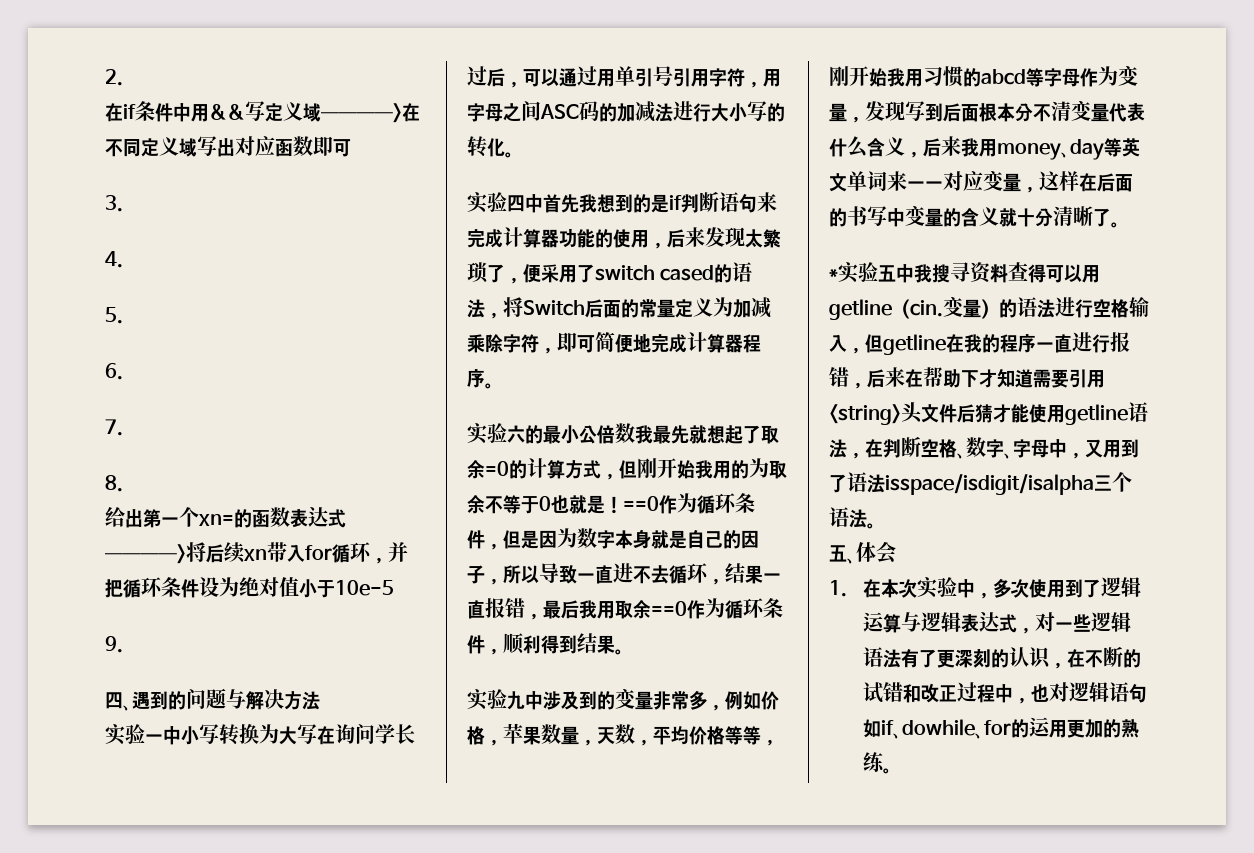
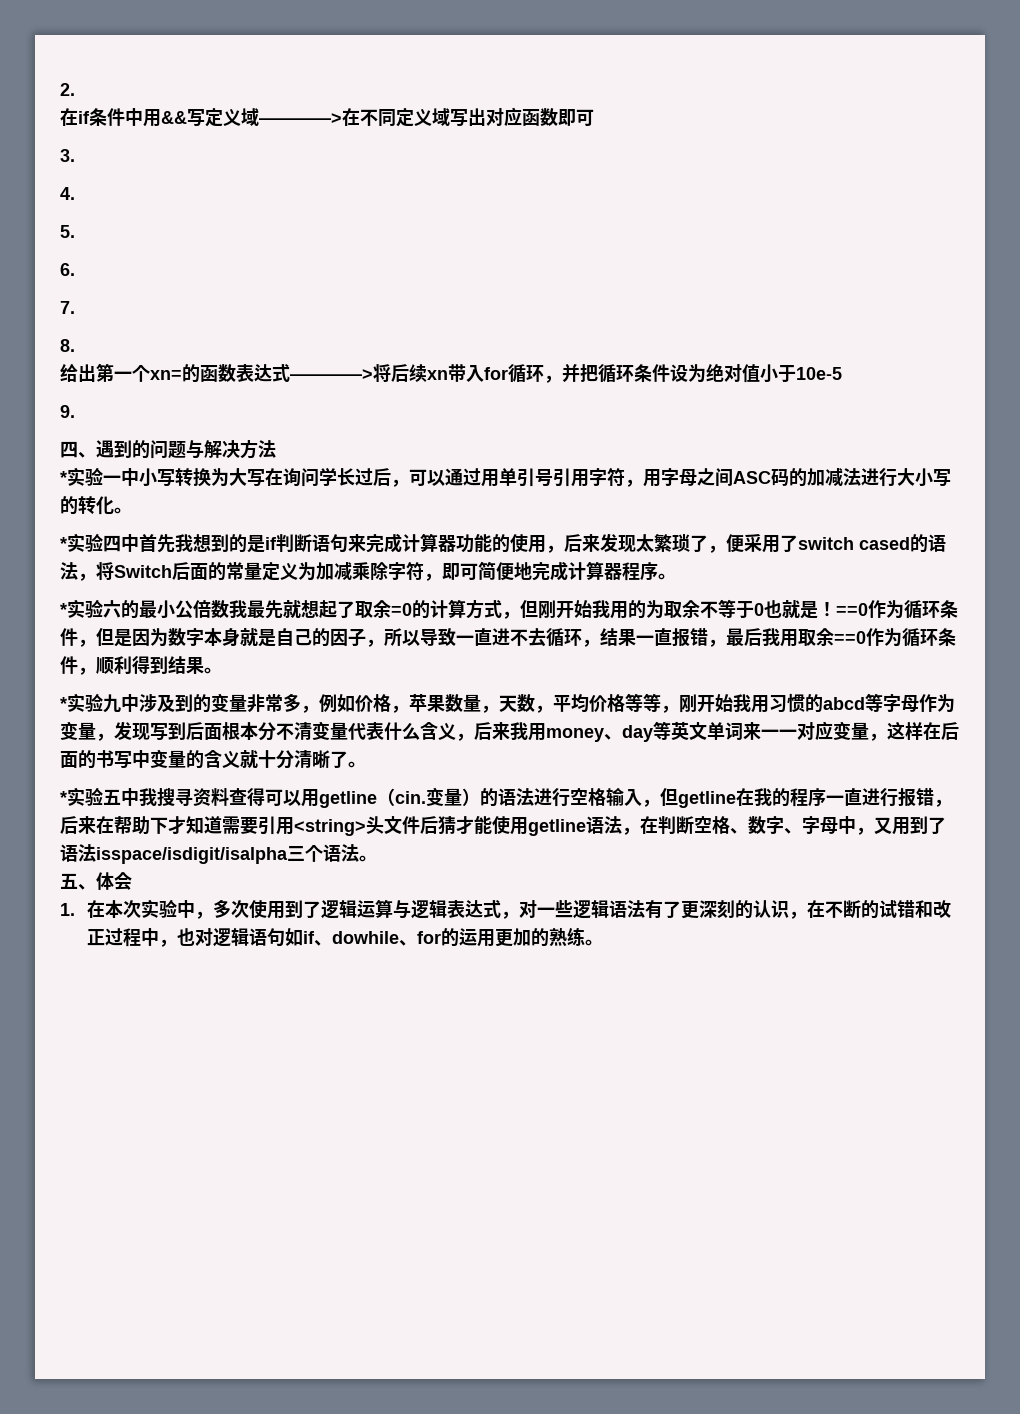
(320, 700) none -> [60,471,67,484] *
(514, 155) none -> [60,537,67,550] *
(494, 386) none -> [60,603,67,616] *
(624, 652) none -> [60,697,67,710] *

